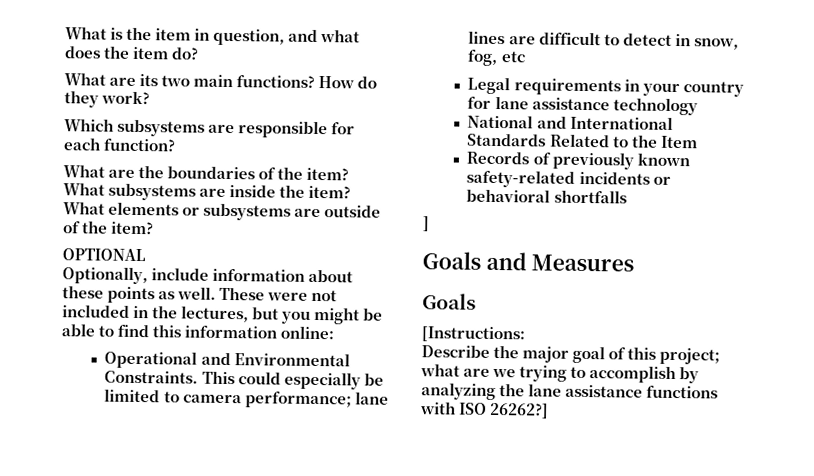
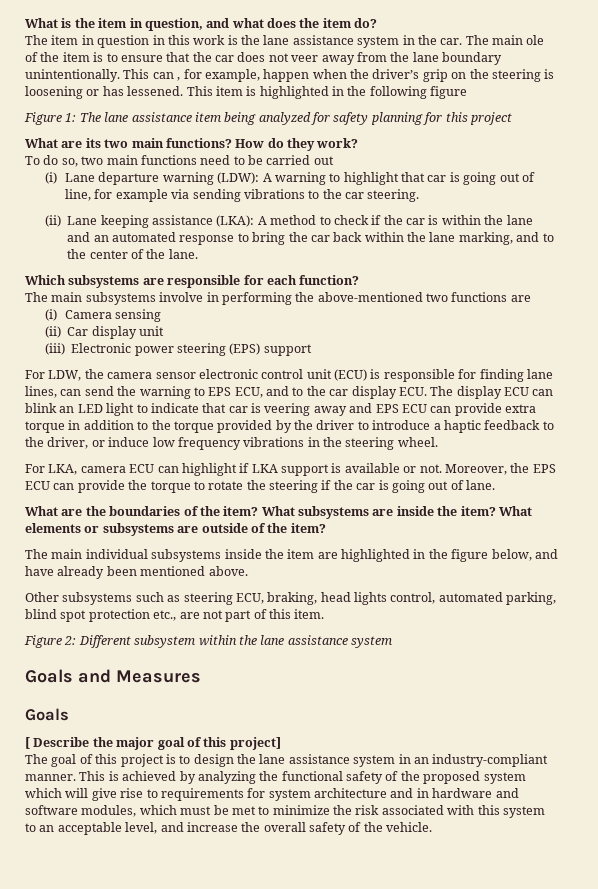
(200, 53) none -> [25,35,545,48] [25,52,502,65] [25,69,555,82] [25,86,468,99] [24,112,512,125] // The item in question in this work is the lane assistance system in the car. The main ole of the item is to ensure that the car does not veer away from the lane boundary unintentionally. This can , for example, happen when the driver’s grip on the steering is loosening or has lessened. This item is highlighted in the following figure // Figure 1: The lane assistance item being analyzed for safety planning for this project
(151, 97) none -> [25,155,334,167] [45,172,535,185] [65,189,420,202] [45,215,533,228] [67,232,554,245] [67,249,198,259] // To do so, two main functions need to be carried out // (i) Lane departure warning (LDW): A warning to highlight that car is going out of line, for example via sending vibrations to the car steering. // (ii) Lane keeping assistance (LKA): A method to check if the car is within the lane and an automated response to bring the car back within the lane marking, and to the center of the lane.
(177, 145) none -> [25,292,531,305] [45,309,162,322] [45,326,165,339] [45,343,312,356] [25,369,553,382] [25,386,554,399] [25,403,536,416] [25,420,554,433] [25,437,438,450] [25,463,556,476] [25,480,495,493] // The main subsystems involve in performing the above-mentioned two functions are // (i) Camera sensing // (ii) Car display unit // (iii) Electronic power steering (EPS) support // For LDW, the camera sensor electronic control unit (ECU) is responsible for finding lane lines, can send the warning to EPS ECU, and to the car display ECU. The display ECU can blink an LED light to indicate that car is veering away and EPS ECU can provide extra torque in addition to the torque provided by the driver to introduce a haptic feedback to the driver, or induce low frequency vibrations in the steering wheel. // For LKA, camera ECU can highlight if LKA support is available or not. Moreover, the EPS ECU can provide the torque to rotate the steering if the car is going out of lane.
[62,248,146,262] [62,266,354,285] [62,285,338,304] [62,304,384,325] [61,323,336,340] [104,350,350,369] [104,370,384,390] [104,388,389,409] [468,30,739,50] [467,49,526,67] [467,76,744,97] [467,95,698,116] [467,114,673,130] [467,133,698,149] [466,151,690,170] [466,169,671,188] [466,188,627,204] [423,216,430,232] OPTIONAL // Optionally, include information about these points as well. These were not included in the lectures, but you might be able to find this information online: // Operational and Environmental Constraints. This could especially be limited to camera performance; lane lines are difficult to detect in snow, fog, etc // Legal requirements in your country for lane assistance technology // National and International Standards Related to the Item // Records of previously known safety-related incidents or behavioral shortfalls // ] -> [25,549,558,562] [25,566,248,579] [25,592,557,605] [25,609,325,622] [24,635,392,648] The main individual subsystems inside the item are highlighted in the figure below, and have already been mentioned above. // Other subsystems such as steering ECU, braking, head lights control, automated parking, blind spot protection etc., are not part of this item. // Figure 2: Different subsystem within the lane assistance system
[421,326,526,343] [Instructions: // -> [25,737,30,749] [
[659,347,721,365] [420,363,700,384] [421,382,719,400] [420,401,550,419] project; what are we trying to accomplish by analyzing the lane assistance functions with ISO 26262?] -> [229,737,281,750] [25,754,549,767] [25,771,526,784] [25,788,519,801] [25,805,545,818] [25,822,433,835] project] // The goal of this project is to design the lane assistance system in an industry-compliant manner. This is achieved by analyzing the functional safety of the proposed system which will give rise to requirements for system architecture and in hardware and software modules, which must be met to minimize the risk associated with this system to an acceptable level, and increase the overall safety of the vehicle.

